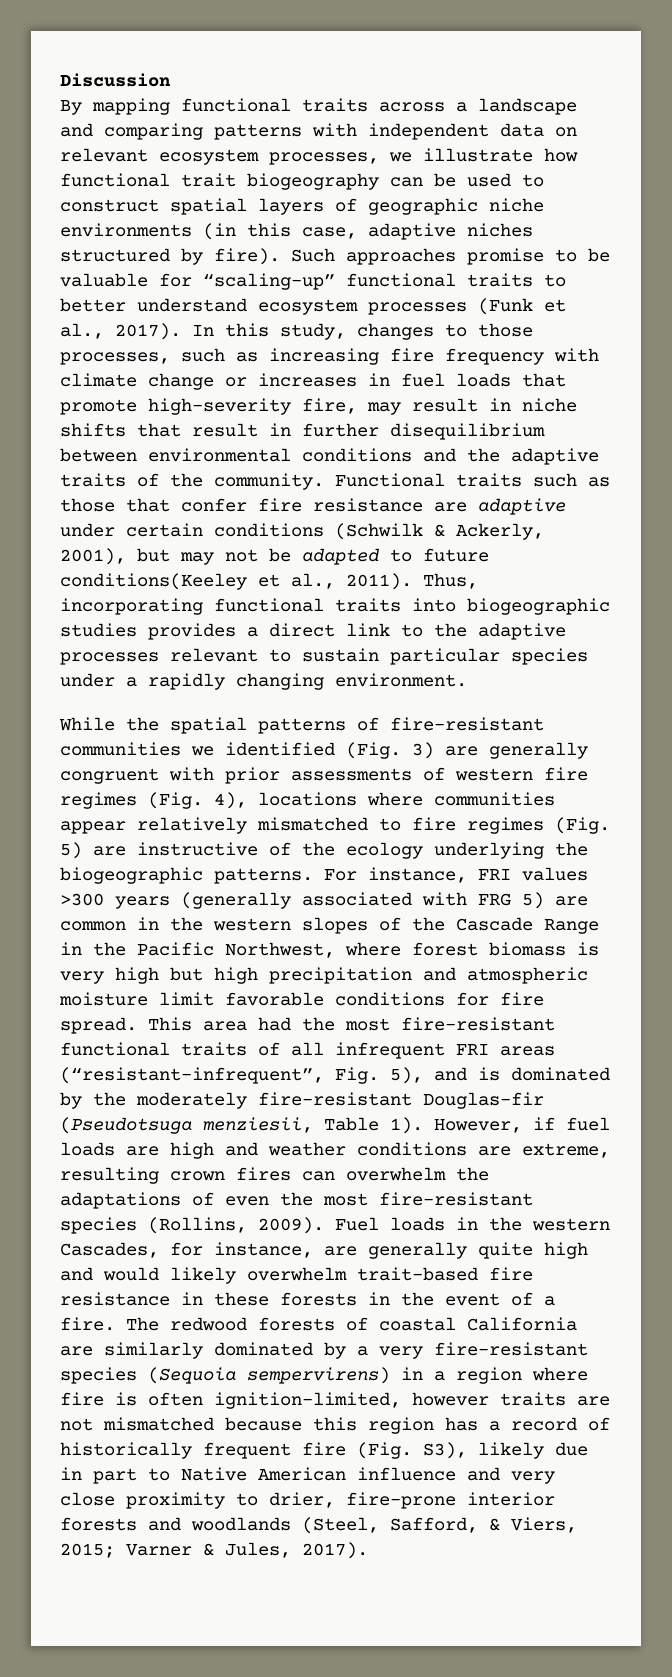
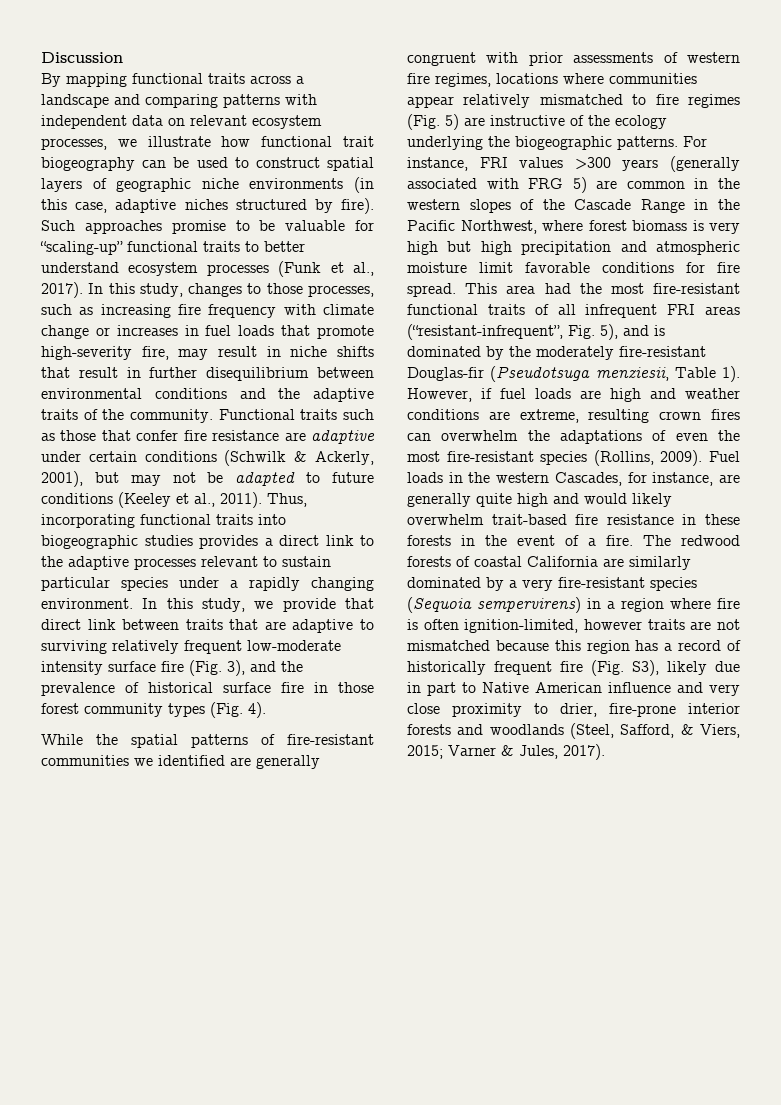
[60,573,247,590] conditions(Keeley -> [41,492,171,508] conditions (Keeley
(467, 680) none -> [142,598,374,612] [41,619,374,633] [41,640,341,654] [41,660,303,676] [41,682,374,696] [41,702,266,718] In this study, we provide that direct link between traits that are adaptive to surviving relatively frequent low-moderate intensity surface fire (Fig. 3), and the prevalence of historical surface fire in those forest community types (Fig. 4).
[346,742,434,759] (Fig. 3) -> (225, 760) none
[60,792,247,809] regimes (Fig. 4), -> [435,73,491,87] regimes,

